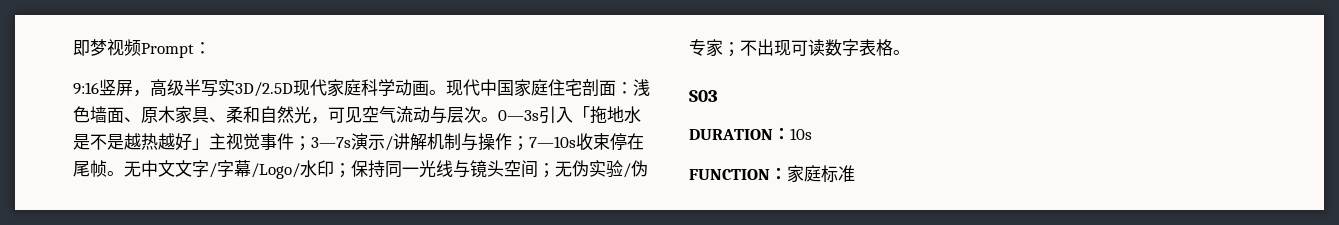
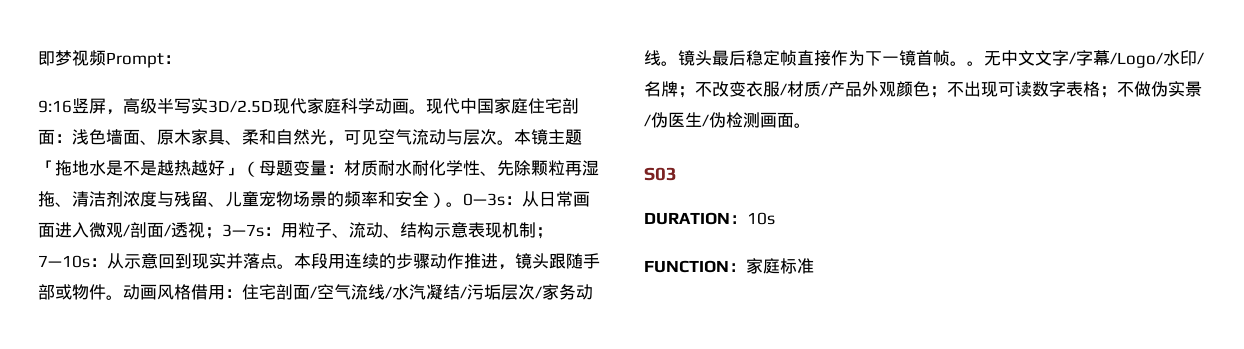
[498,106,573,124] 0—3s引入 -> [514,129,582,145] 本镜主题
[209,133,644,151] [73,160,107,177] 主视觉事件；3—7s演示/讲解机制与操作；7—10s收束停在尾帧 -> [242,160,599,177] [38,191,590,208] [38,222,553,239] [38,253,600,270] [38,284,593,300] [644,50,967,66] （母题变量：材质耐水耐化学性、先除颗粒再湿拖、清洁剂浓度与残留、儿童宠物场景的频率和安全）。0—3s：从日常画面进入微观/剖面/透视；3—7s：用粒子、流动、结构示意表现机制；7—10s：从示意回到现实并落点。本段用连续的步骤动作推进，镜头跟随手部或物件。动画风格借用：住宅剖面/空气流线/水汽凝结/污垢层次/家务动线。镜头最后稳定帧直接作为下一镜首帧。
[334,160,648,178] [689,39,723,57] ；保持同一光线与镜头空间；无伪实验/伪专家 -> [1197,52,1204,65] [644,81,930,98] /名牌；不改变衣服/材质/产品外观颜色
(893, 47) none -> [1100,81,1202,98] [644,112,794,128] ；不做伪实景/伪医生/伪检测画面

